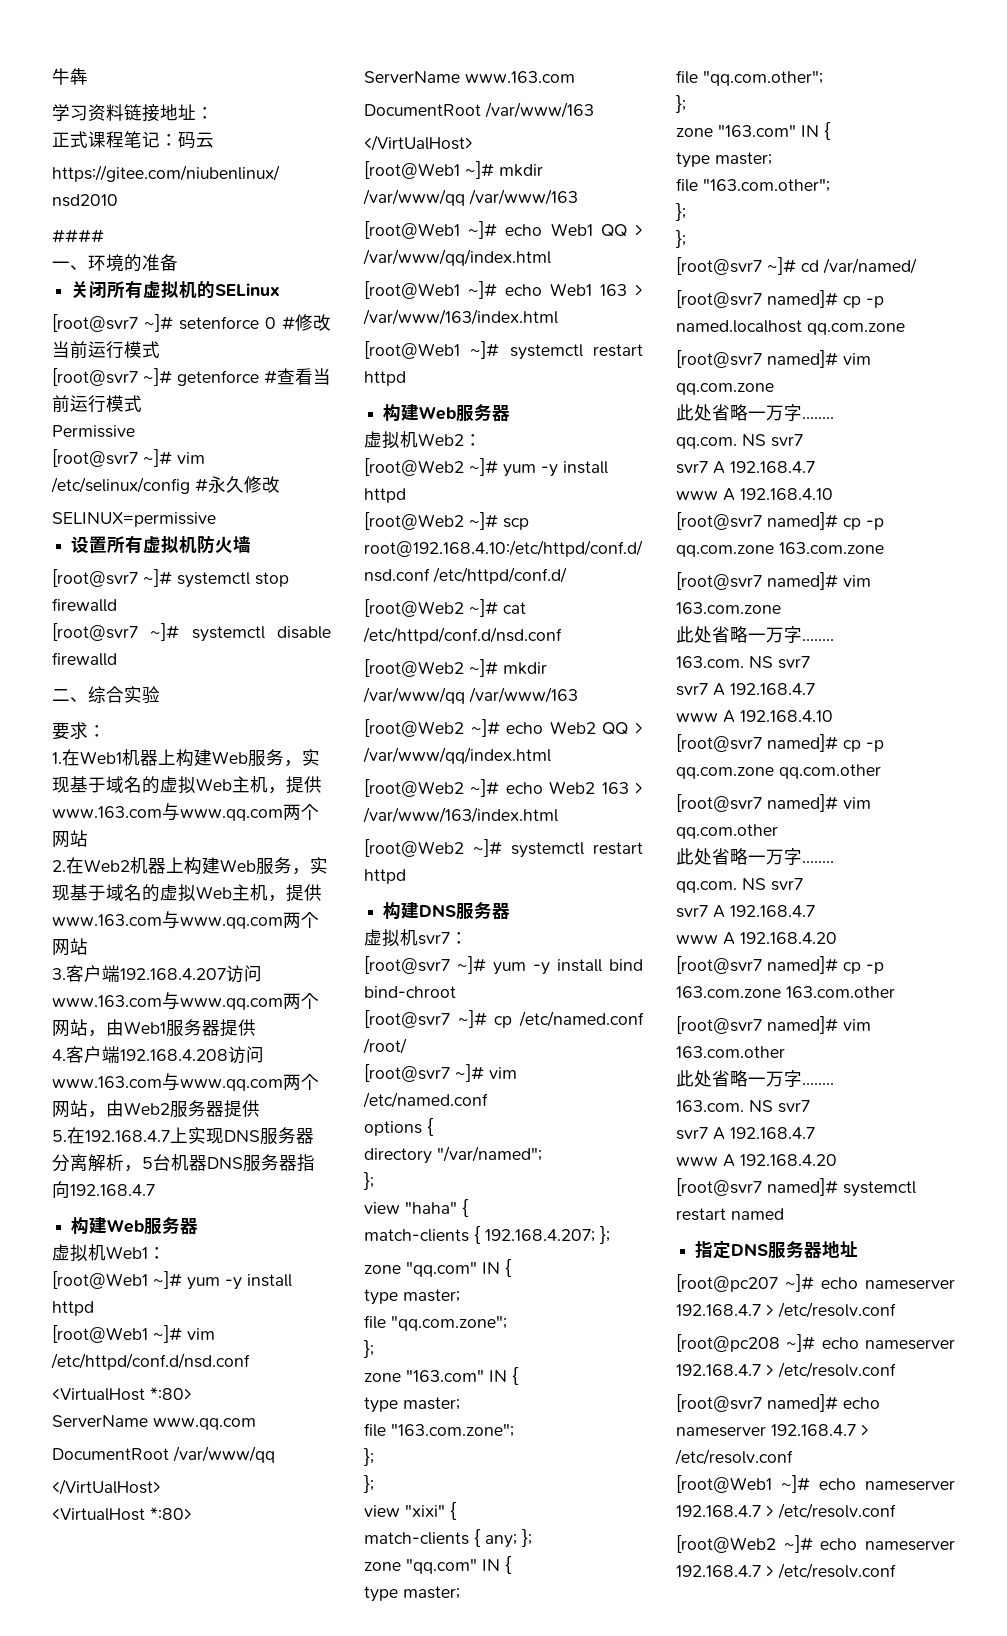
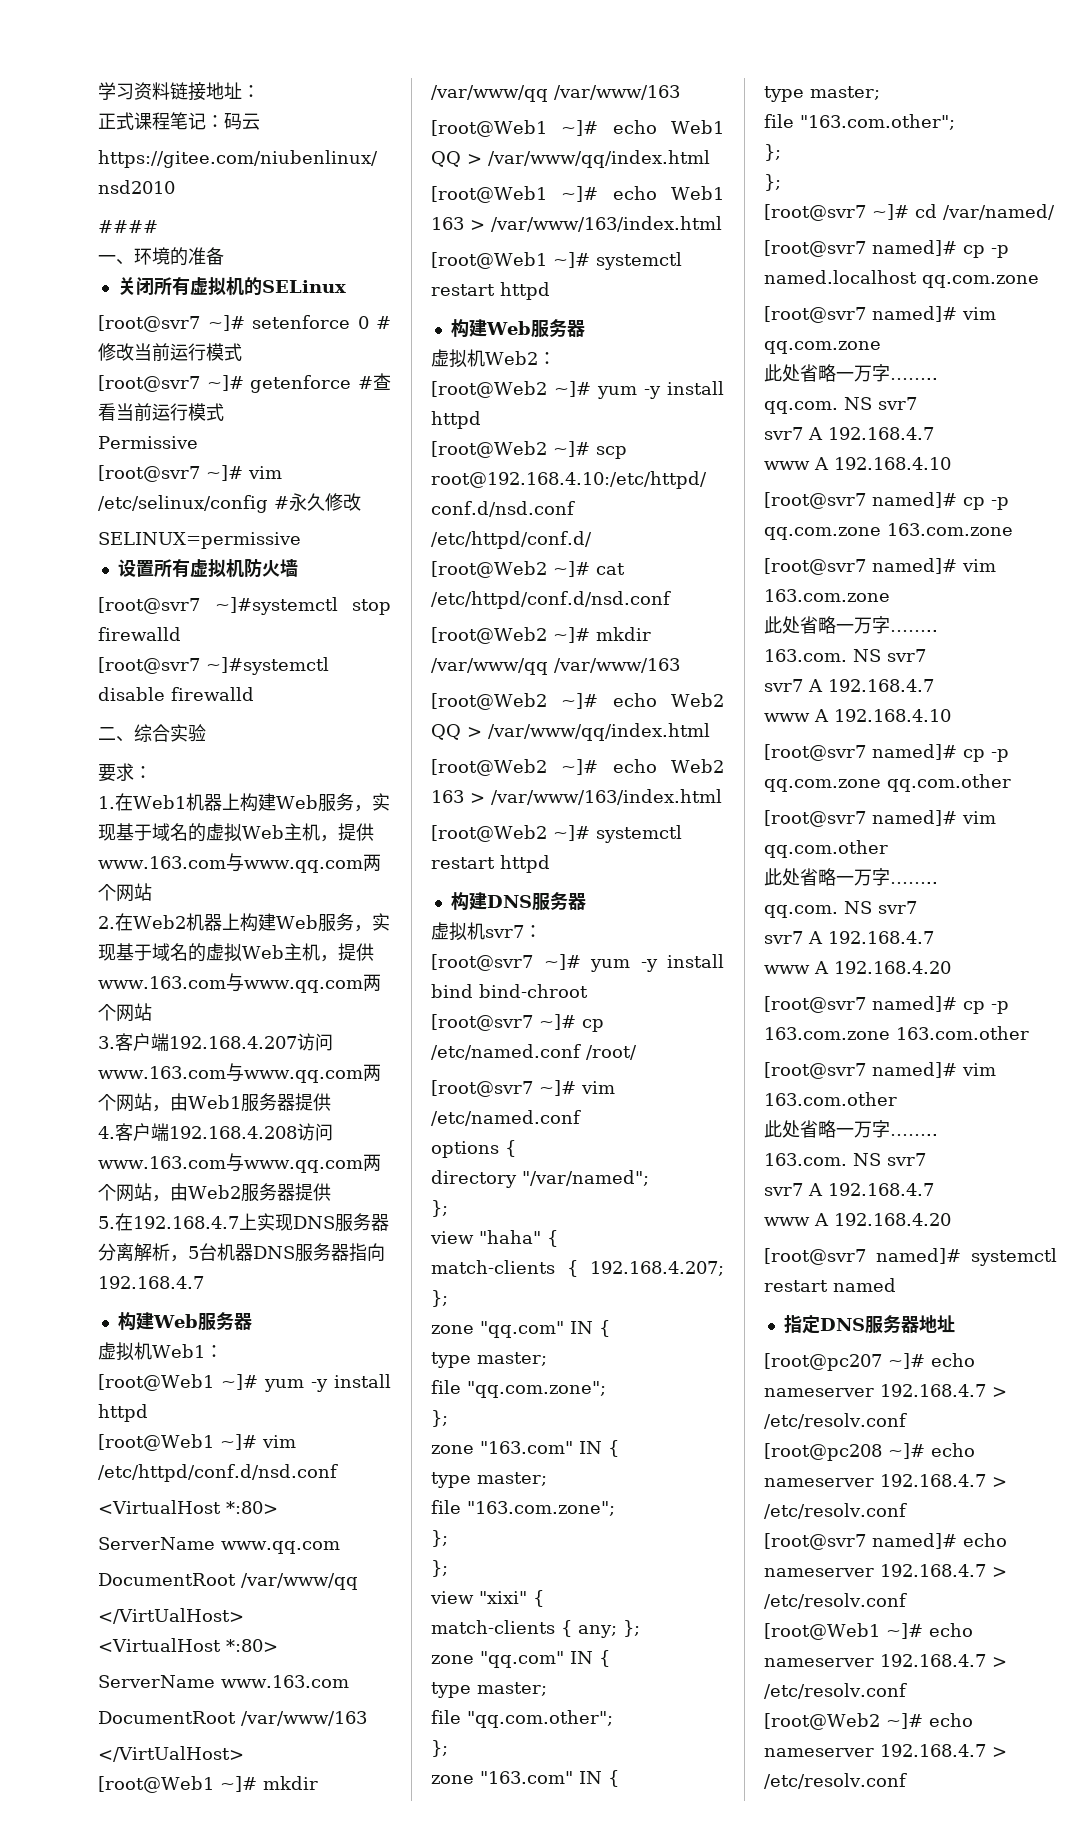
[52,68,88,85] 牛犇 // -> (98, 91) none
[143,569,250,588] ~]# systemctl -> [214,597,338,615] ~]#systemctl
[150,623,265,642] ~]# systemctl -> [206,657,329,675] ~]#systemctl

